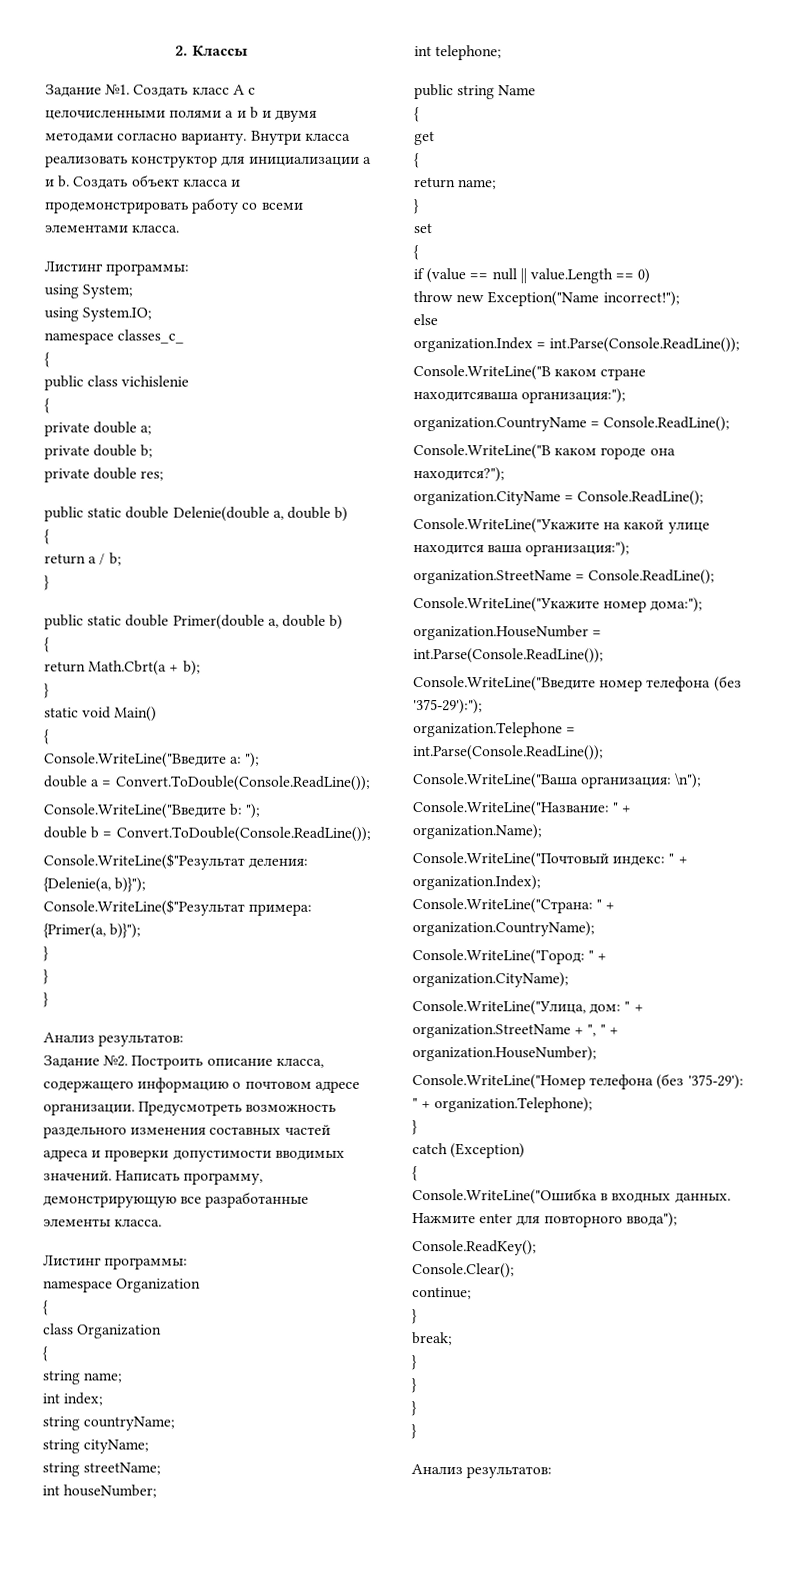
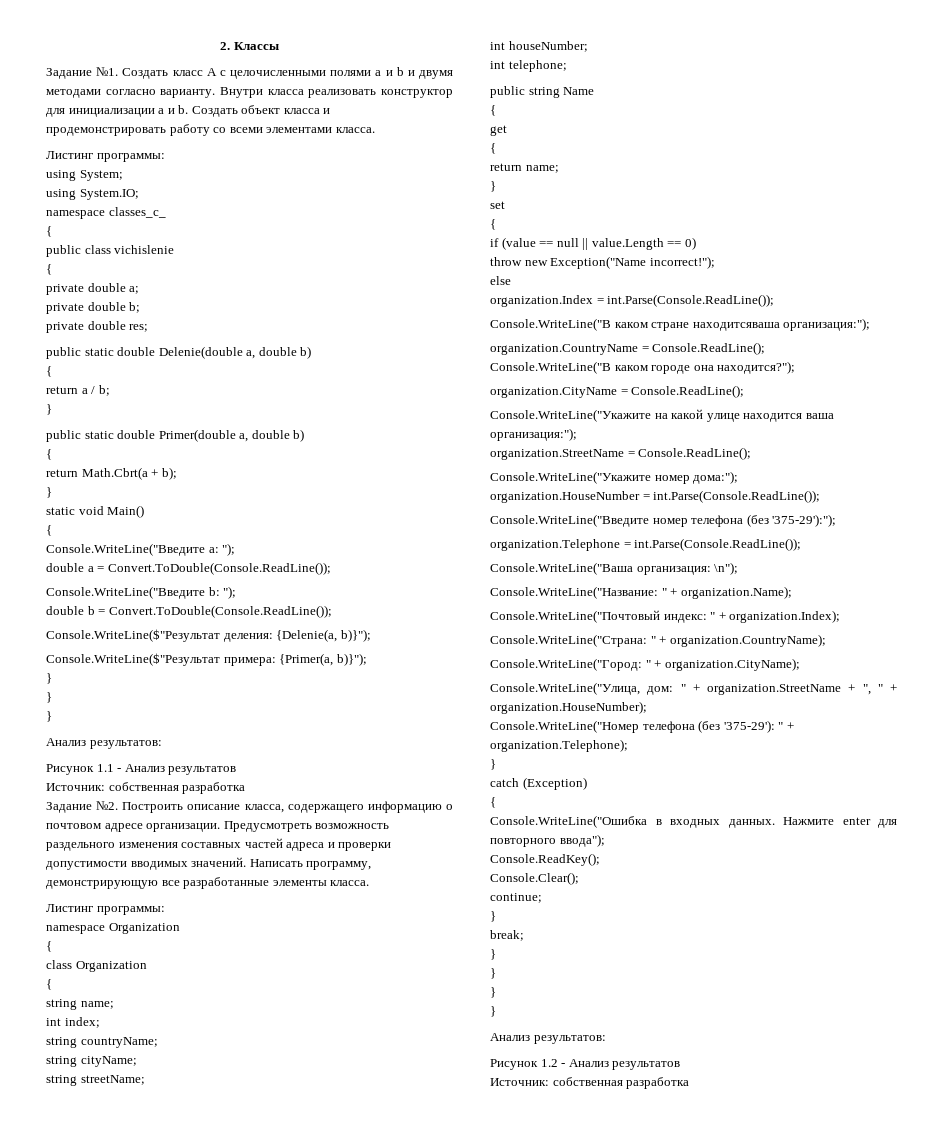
(185, 1040) none -> [46,764,237,775] [46,782,246,794] // Рисунок 1.1 - Анализ результатов // Источник: собственная разработка
(553, 1472) none -> [490,1059,681,1070] [490,1077,690,1089] // Рисунок 1.2 - Анализ результатов // Источник: собственная разработка

